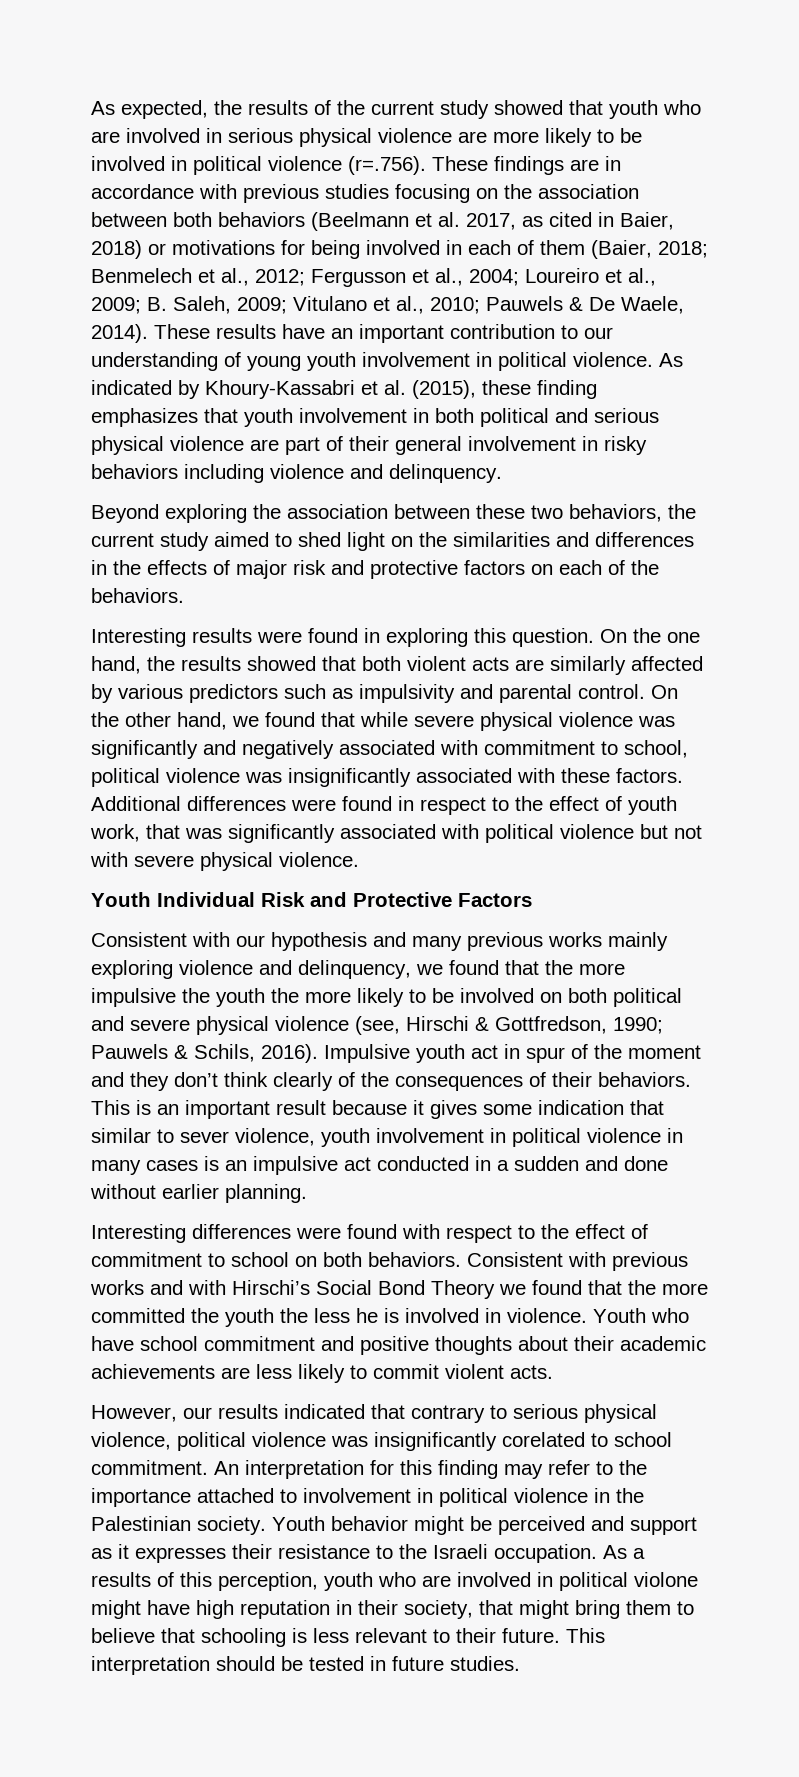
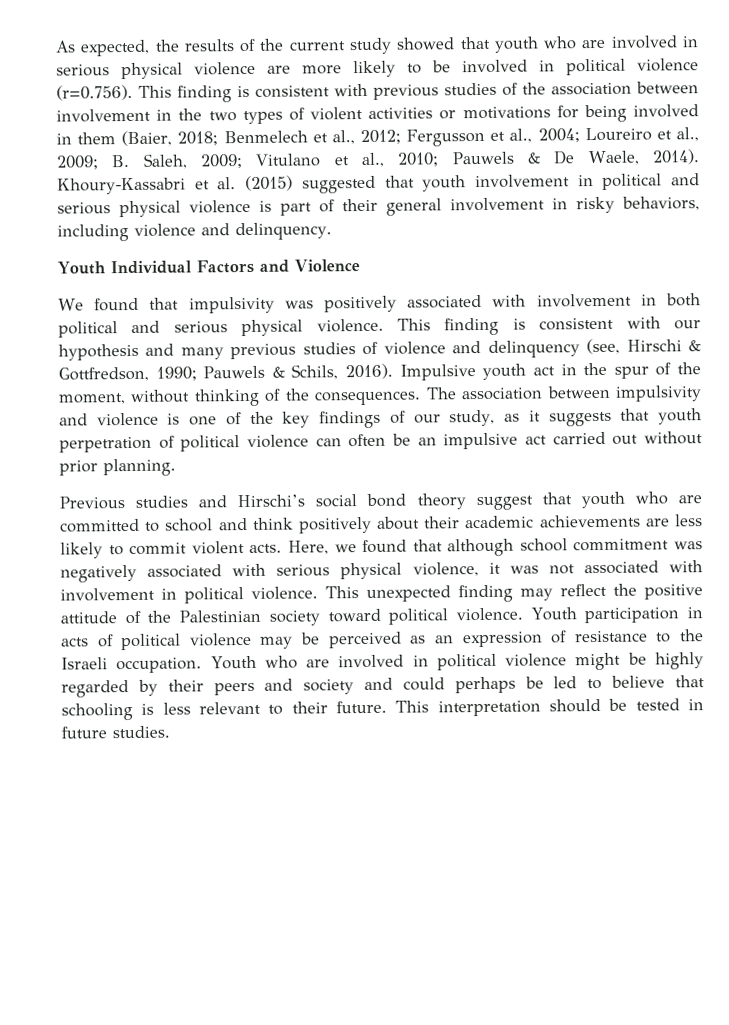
[348,156,621,175] [91,184,194,199] (r=.756). These findings are in accordance -> [56,84,330,103] (r=0.756). This finding is consistent
[395,184,639,203] [91,212,674,231] [91,240,142,259] focusing on the association between both behaviors (Beelmann et al. 2017, as cited in Baier, 2018) -> [502,81,699,96] [56,107,434,125] of the association between involvement in the two types of violent activities
[468,240,534,255] each of -> (72, 139) none
[154,324,613,343] [91,352,683,371] [91,380,597,399] [91,408,293,427] These results have an important contribution to our understanding of young youth involvement in political violence. As indicated by Khoury-Kassabri et al. (2015), these finding emphasizes that youth -> [57,173,700,195] [57,196,700,218] [57,222,332,242] [57,259,360,275] [58,294,527,314] Khoury-Kassabri et al. (2015) suggested that youth involvement in political and serious physical violence is part of their general involvement in risky behaviors, including violence and delinquency. // Youth Individual Factors and Violence // We found that impulsivity was positively associated with
[170,436,647,455] [91,464,502,483] [91,504,696,523] [91,532,694,551] [91,560,659,579] [91,588,184,603] [91,628,700,647] [91,656,703,675] [91,684,678,703] [91,712,675,731] [91,740,688,759] [91,768,683,787] [91,796,677,815] [90,824,702,843] [90,852,359,871] [91,892,532,907] [91,932,187,947] violence are part of their general involvement in risky behaviors including violence and delinquency. // Beyond exploring the association between these two behaviors, the current study aimed to shed light on the similarities and differences in the effects of major risk and protective factors on each of the behaviors. // Interesting results were found in exploring this question. On the one hand, the results showed that both violent acts are similarly affected by various predictors such as impulsivity and parental control. On the other hand, we found that while severe physical violence was significantly and negatively associated with commitment to school, political violence was insignificantly associated with these factors. Additional differences were found in respect to the effect of youth work, that was significantly associated with political violence but not with severe physical violence. // Youth Individual Risk and Protective Factors // Consistent -> [316,317,615,336] violence. This finding is consistent
[548,932,668,951] [91,960,625,979] [91,988,682,1007] [91,1016,349,1035] works mainly exploring violence and delinquency, we found that the more impulsive the youth the more likely to be involved on both political and severe physical violence -> [302,340,580,358] studies of violence and delinquency
(520, 1051) none -> [583,362,608,376] the
[628,1045,701,1059] [91,1072,691,1091] [91,1100,664,1119] [91,1128,683,1147] [91,1156,668,1175] [90,1184,307,1203] [91,1224,648,1243] [91,1252,688,1271] [90,1280,708,1299] [91,1308,689,1327] [91,1336,512,1355] moment and they don’t think clearly of the consequences of their behaviors. This is an important result because it gives some indication that similar to sever violence, youth involvement in political violence in many cases is an impulsive act conducted in a sudden and done without earlier planning. // Interesting differences were found with respect to the effect of commitment to school on both behaviors. Consistent with previous works and with Hirschi’s Social Bond Theory we found that the more committed the youth the less he is involved in violence. Youth who have school commitment and positive thoughts -> [58,385,703,407] [59,408,702,429] [59,431,703,453] [59,458,176,477] [59,491,702,511] [60,516,372,534] moment, without thinking of the consequences. The association between impulsivity and violence is one of the key findings of our study, as it suggests that youth perpetration of political violence can often be an impulsive act carried out without prior planning. // Previous studies and Hirschi’s social bond theory suggest that youth who are committed to school and think positively
[91,1404,657,1423] [91,1432,672,1451] [91,1460,647,1479] [91,1488,644,1507] [91,1516,697,1535] [91,1544,272,1563] // However, our results indicated that contrary to serious physical violence, political violence was insignificantly corelated to school commitment. An interpretation for this finding may refer to the importance attached to involvement in political violence in the Palestinian society. Youth behavior might be perceived and support as it expresses their -> [287,538,703,557] [60,560,704,583] [60,583,703,604] [60,607,704,626] [61,630,568,651] Here, we found that although school commitment was negatively associated with serious physical violence, it was not associated with involvement in political violence. This unexpected finding may reflect the positive attitude of the Palestinian society toward political violence. Youth participation in acts of political violence may be perceived as an expression of
[603,1545,645,1559] [91,1572,373,1591] As a results of this perception, youth -> [210,655,257,670] Youth
[634,1572,698,1587] [91,1600,671,1619] violone might have high reputation in their society, that might bring them -> [505,652,705,671] [61,676,578,698] violence might be highly regarded by their peers and society and could perhaps be led

